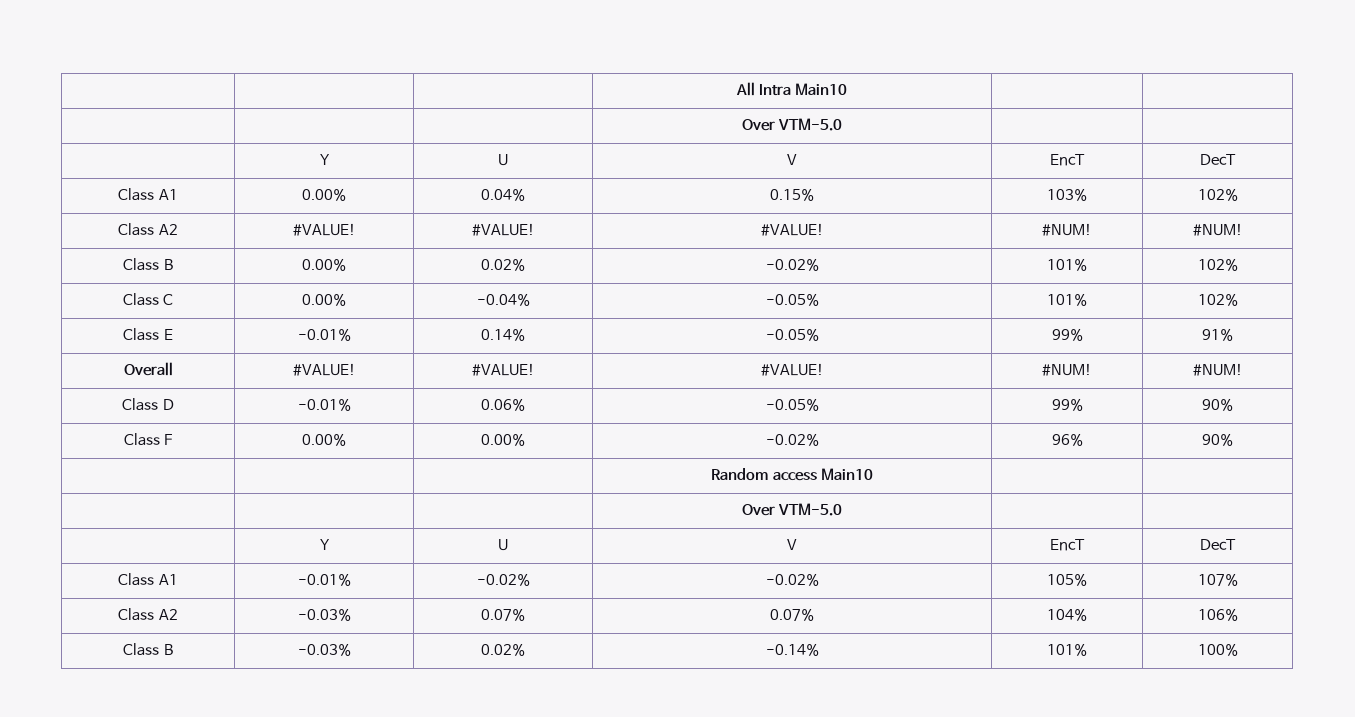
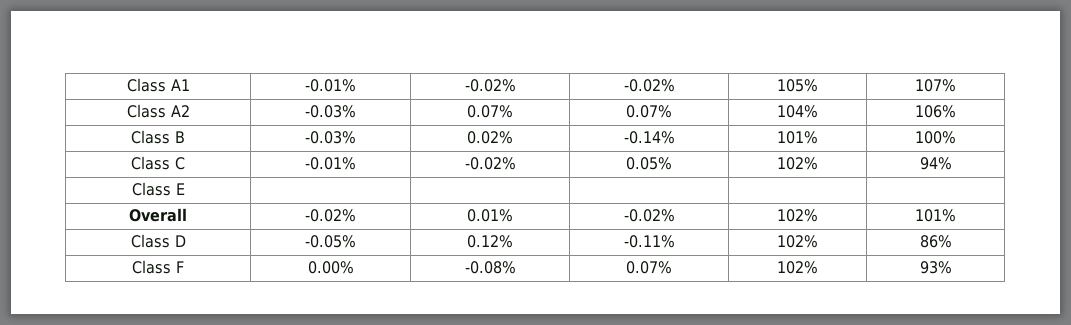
[735,82,848,96] [741,118,843,131] [319,154,330,165] [498,154,508,166] [787,154,797,165] [1050,154,1085,166] [1200,154,1236,165] [118,188,178,201] [302,188,346,201] [481,188,525,201] [770,188,814,201] [1047,188,1087,201] [1197,188,1238,201] [118,223,178,236] [292,223,356,236] [471,223,535,236] [760,223,824,236] [1042,223,1092,236] [1192,223,1243,236] [123,258,173,271] [302,258,346,271] [481,258,525,271] [765,258,819,271] [1047,258,1087,271] [1197,258,1238,271] [122,293,174,306] [302,293,346,306] [476,293,530,306] [765,293,819,306] [1047,293,1087,306] [1197,293,1238,306] [123,328,173,341] [297,328,351,341] [481,328,525,341] [765,328,819,341] [1051,328,1083,341] [1202,328,1233,341] [123,362,173,376] [292,363,356,376] [471,363,535,376] [760,363,824,376] [1042,363,1092,376] [1192,363,1243,376] [122,398,174,411] [297,398,351,411] [481,398,525,411] [765,398,819,411] [1051,398,1083,411] [1202,398,1233,411] [123,433,173,446] [302,433,346,446] [481,433,525,446] [765,433,819,446] [1051,433,1083,446] [1202,433,1233,446] [711,468,873,481] [741,503,843,516] [319,539,330,550] [498,539,508,551] [787,539,797,550] [1050,539,1085,551] [1200,539,1236,550] | | | All Intra Main10 | | // | | | Over VTM-5.0 | | // | Y | U | V | EncT | DecT // Class A1 | 0.00% | 0.04% | 0.15% | 103% | 102% // Class A2 | #VALUE! | #VALUE! | #VALUE! | #NUM! | #NUM! // Class B | 0.00% | 0.02% | -0.02% | 101% | 102% // Class C | 0.00% | -0.04% | -0.05% | 101% | 102% // Class E | -0.01% | 0.14% | -0.05% | 99% | 91% // Overall | #VALUE! | #VALUE! | #VALUE! | #NUM! | #NUM! // Class D | -0.01% | 0.06% | -0.05% | 99% | 90% // Class F | 0.00% | 0.00% | -0.02% | 96% | 90% // | | | Random access Main10 | | // | | | Over VTM-5.0 | | // | Y | U | V | EncT | DecT // -> (126, 85) none
(1238, 649) none -> [131,156,185,170] [305,157,356,170] [464,157,516,170] [626,157,672,170] [777,157,818,170] [919,157,952,170] [131,182,185,196] [129,208,187,222] [305,209,356,222] [467,209,513,222] [623,209,675,222] [777,209,818,222] [915,209,956,222] [130,234,186,248] [305,235,356,248] [467,235,513,248] [623,235,675,248] [777,235,818,248] [919,235,952,248] [132,260,184,274] [307,261,354,274] [464,261,516,274] [626,261,672,274] [777,261,818,274] [919,261,952,274] // Class C | -0.01% | -0.02% | 0.05% | 102% | 94% // Class E | | | | | // Overall | -0.02% | 0.01% | -0.02% | 102% | 101% // Class D | -0.05% | 0.12% | -0.11% | 102% | 86% // Class F | 0.00% | -0.08% | 0.07% | 102% | 93%

